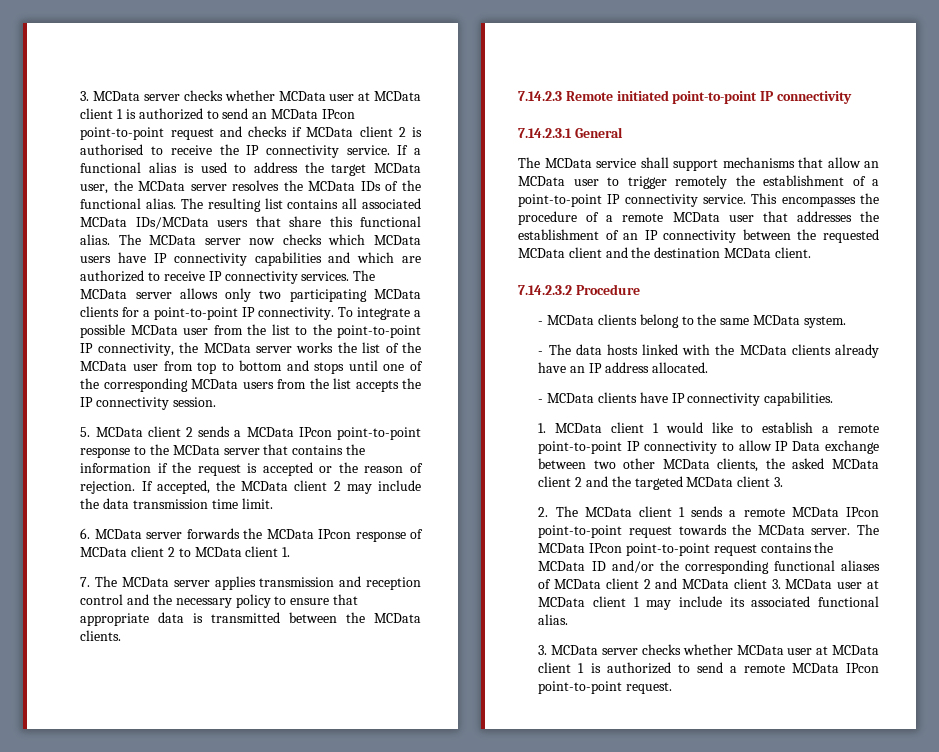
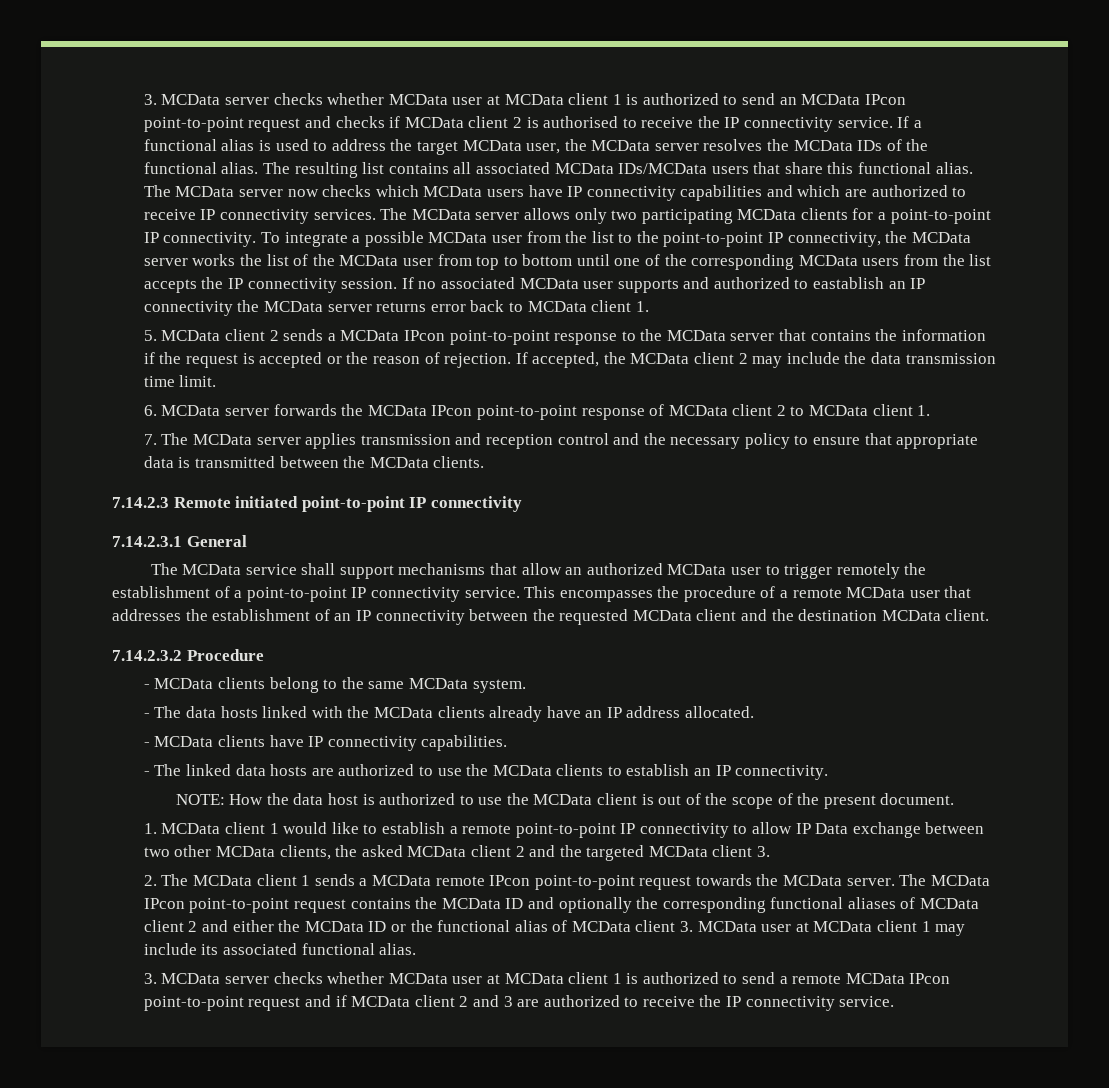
[286,360,345,374] and stops -> (573, 260) none
(216, 402) none -> [401,277,926,293] [143,300,649,316] If no associated MCData user supports and authorized to eastablish an IP connectivity the MCData server returns error back to MCData client 1.
(352, 534) none -> [476,405,577,420] point-to-point
(879, 164) none -> [586,563,663,575] authorized
(834, 399) none -> [143,764,829,780] [175,793,955,809] // - The linked data hosts are authorized to use the MCData clients to establish an IP connectivity. // NOTE: How the data host is authorized to use the MCData client is out of the scope of the present document.
[743,507,839,517] remote MCData -> [371,875,485,886] MCData remote
[611,560,654,573] and/or -> [527,897,632,913] and optionally
(678, 583) none -> [232,920,568,932] either the MCData ID or the functional alias of
[626,682,673,694] request. -> [248,995,895,1011] request and if MCData client 2 and 3 are authorized to receive the IP connectivity service.

